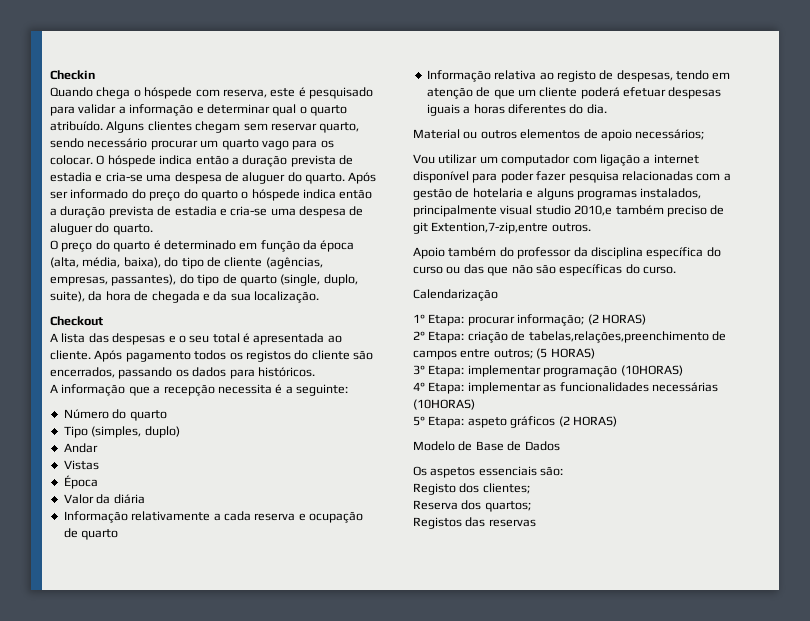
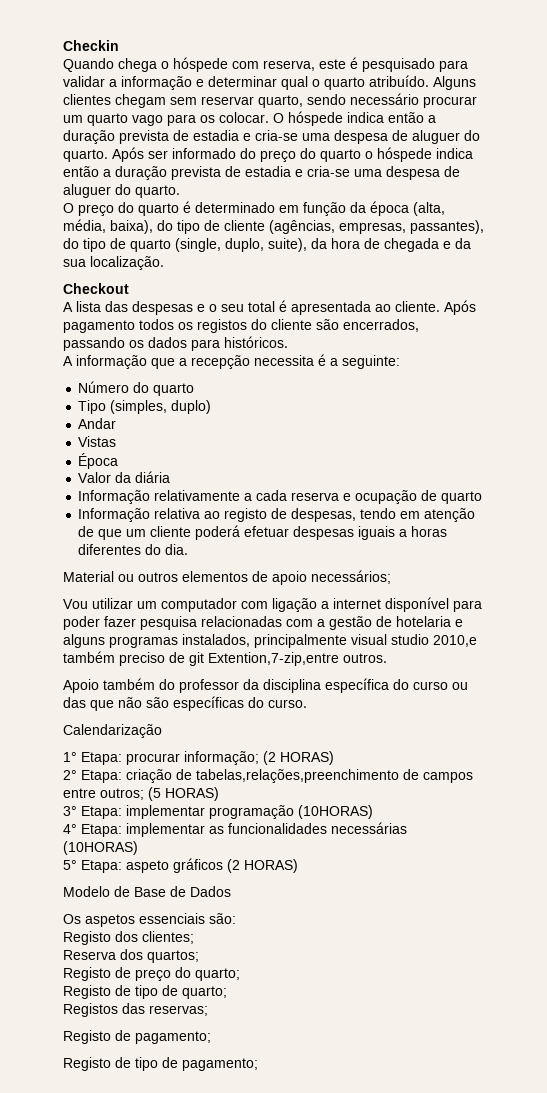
[413,517,536,529] Registos das reservas -> [63,967,240,981] [63,985,227,999] [63,1003,208,1017] [63,1030,211,1044] [63,1057,258,1071] Registo de preço do quarto; // Registo de tipo de quarto; // Registos das reservas; // Registo de pagamento; // Registo de tipo de pagamento;

